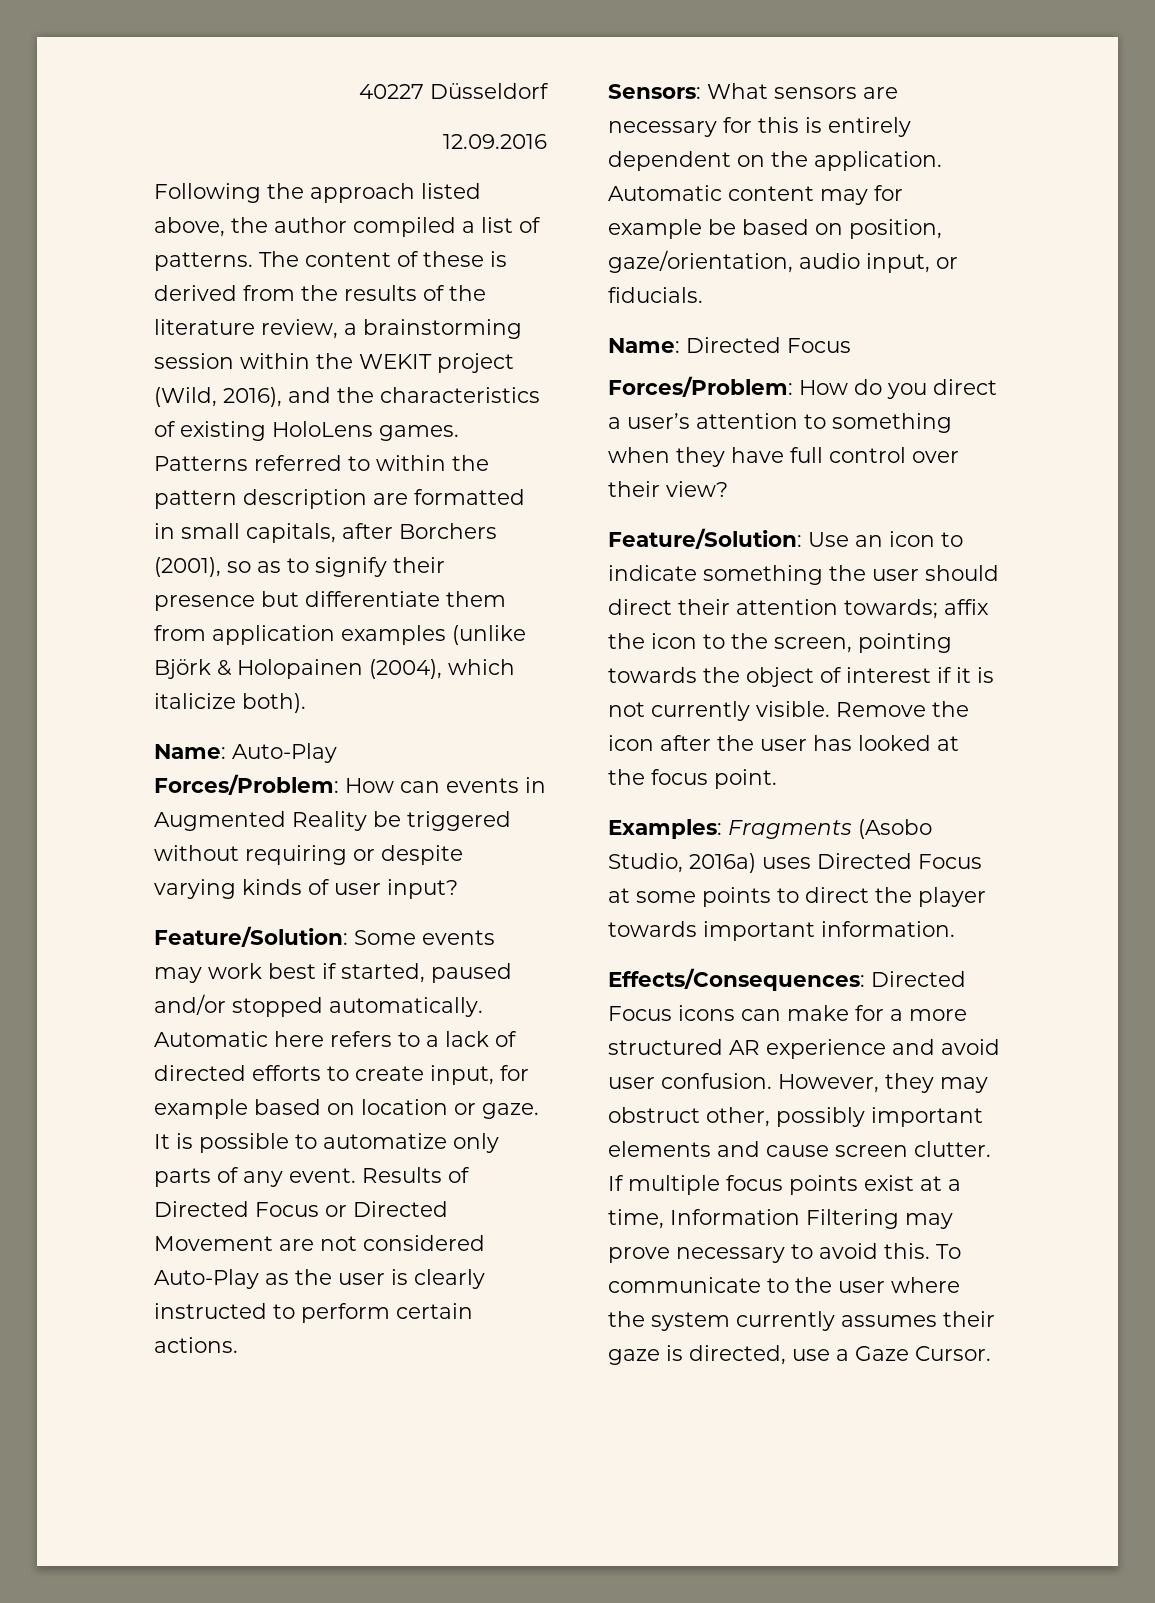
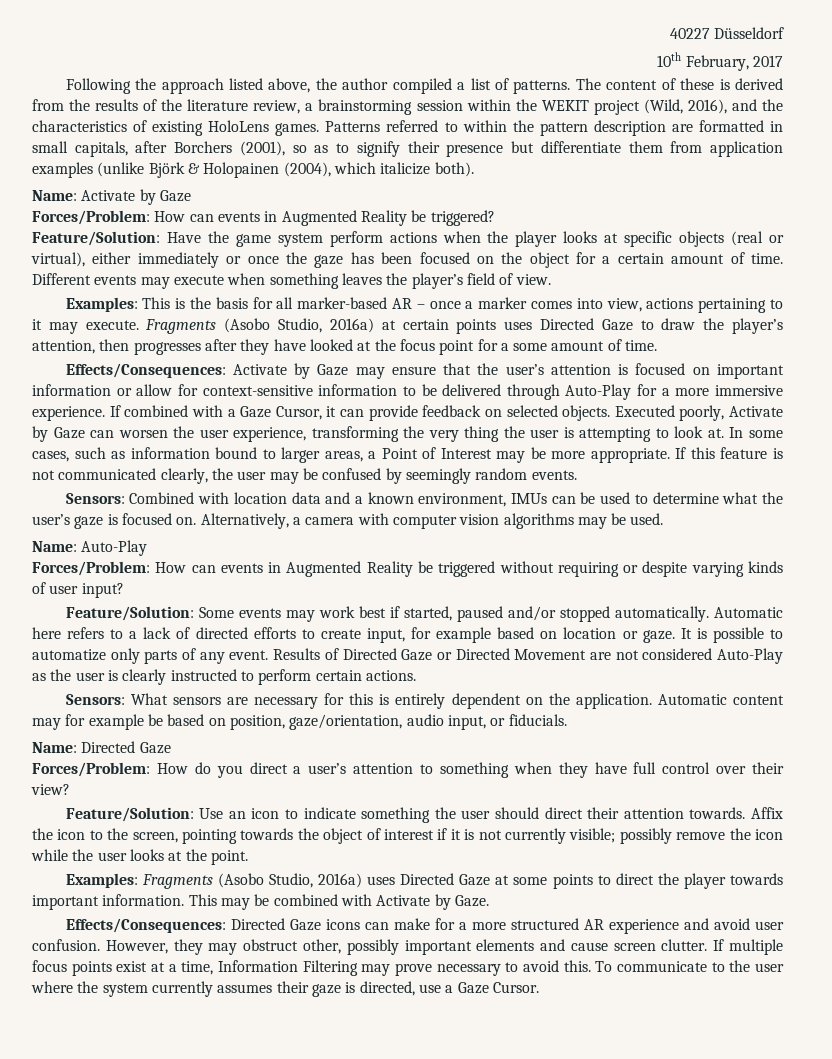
[443,134,547,149] 12.09.2016 -> [657,52,784,71] 10th February, 2017
(306, 703) none -> [32,189,191,205] [32,210,495,226] [32,231,785,247] [31,252,784,268] [32,273,551,289] [65,297,784,313] [32,318,783,334] [32,339,658,355] [65,363,784,379] [32,384,783,400] [32,405,783,421] [32,426,783,442] [32,447,783,463] [32,468,577,484] [65,492,784,507] [32,513,664,529] // Name: Activate by Gaze // Forces/Problem: How can events in Augmented Reality be triggered? // Feature/Solution: Have the game system perform actions when the player looks at specific objects (real or virtual), either immediately or once the gaze has been focused on the object for a certain amount of time. Different events may execute when something leaves the player’s field of view. // Examples: This is the basis for all marker-based AR – once a marker comes into view, actions pertaining to it may execute. Fragments (Asobo Studio, 2016a) at certain points uses Directed Gaze to draw the player’s attention, then progresses after they have looked at the focus point for a some amount of time. // Effects/Consequences: Activate by Gaze may ensure that the user’s attention is focused on important information or allow for context-sensitive information to be delivered through Auto-Play for a more immersive experience. If combined with a Gaze Cursor, it can provide feedback on selected objects. Executed poorly, Activate by Gaze can worsen the user experience, transforming the very thing the user is attempting to look at. In some cases, such as information bound to larger areas, a Point of Interest may be more appropriate. If this feature is not communicated clearly, the user may be confused by seemingly random events. // Sensors: Combined with location data and a known environment, IMUs can be used to determine what the user’s gaze is focused on. Alternatively, a camera with computer vision algorithms may be used.
[255,1202,319,1217] Focus -> [401,649,433,661] Gaze
[787,338,851,353] Focus -> [139,742,171,754] Gaze
[844,599,989,619] towards; affix -> [689,807,783,819] towards. Affix
[756,701,969,717] [608,735,959,751] [608,769,708,785] visible. Remove the icon after the user has looked at the focus -> [569,828,783,844] [31,849,207,861] visible; possibly remove the icon while the user looks at the
[918,854,982,869] Focus -> [459,874,491,886] Gaze
(955, 929) none -> [188,894,489,910] This may be combined with Activate by Gaze.
[608,1006,672,1021] Focus -> [289,919,321,931] Gaze

